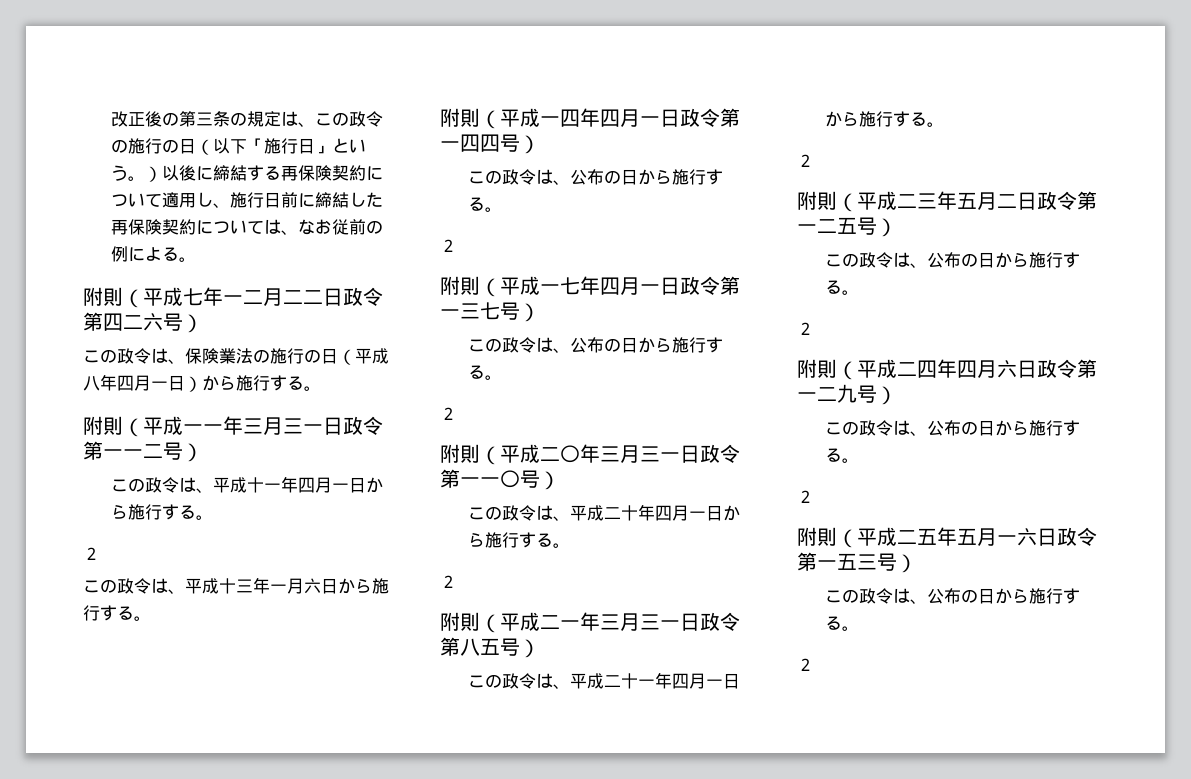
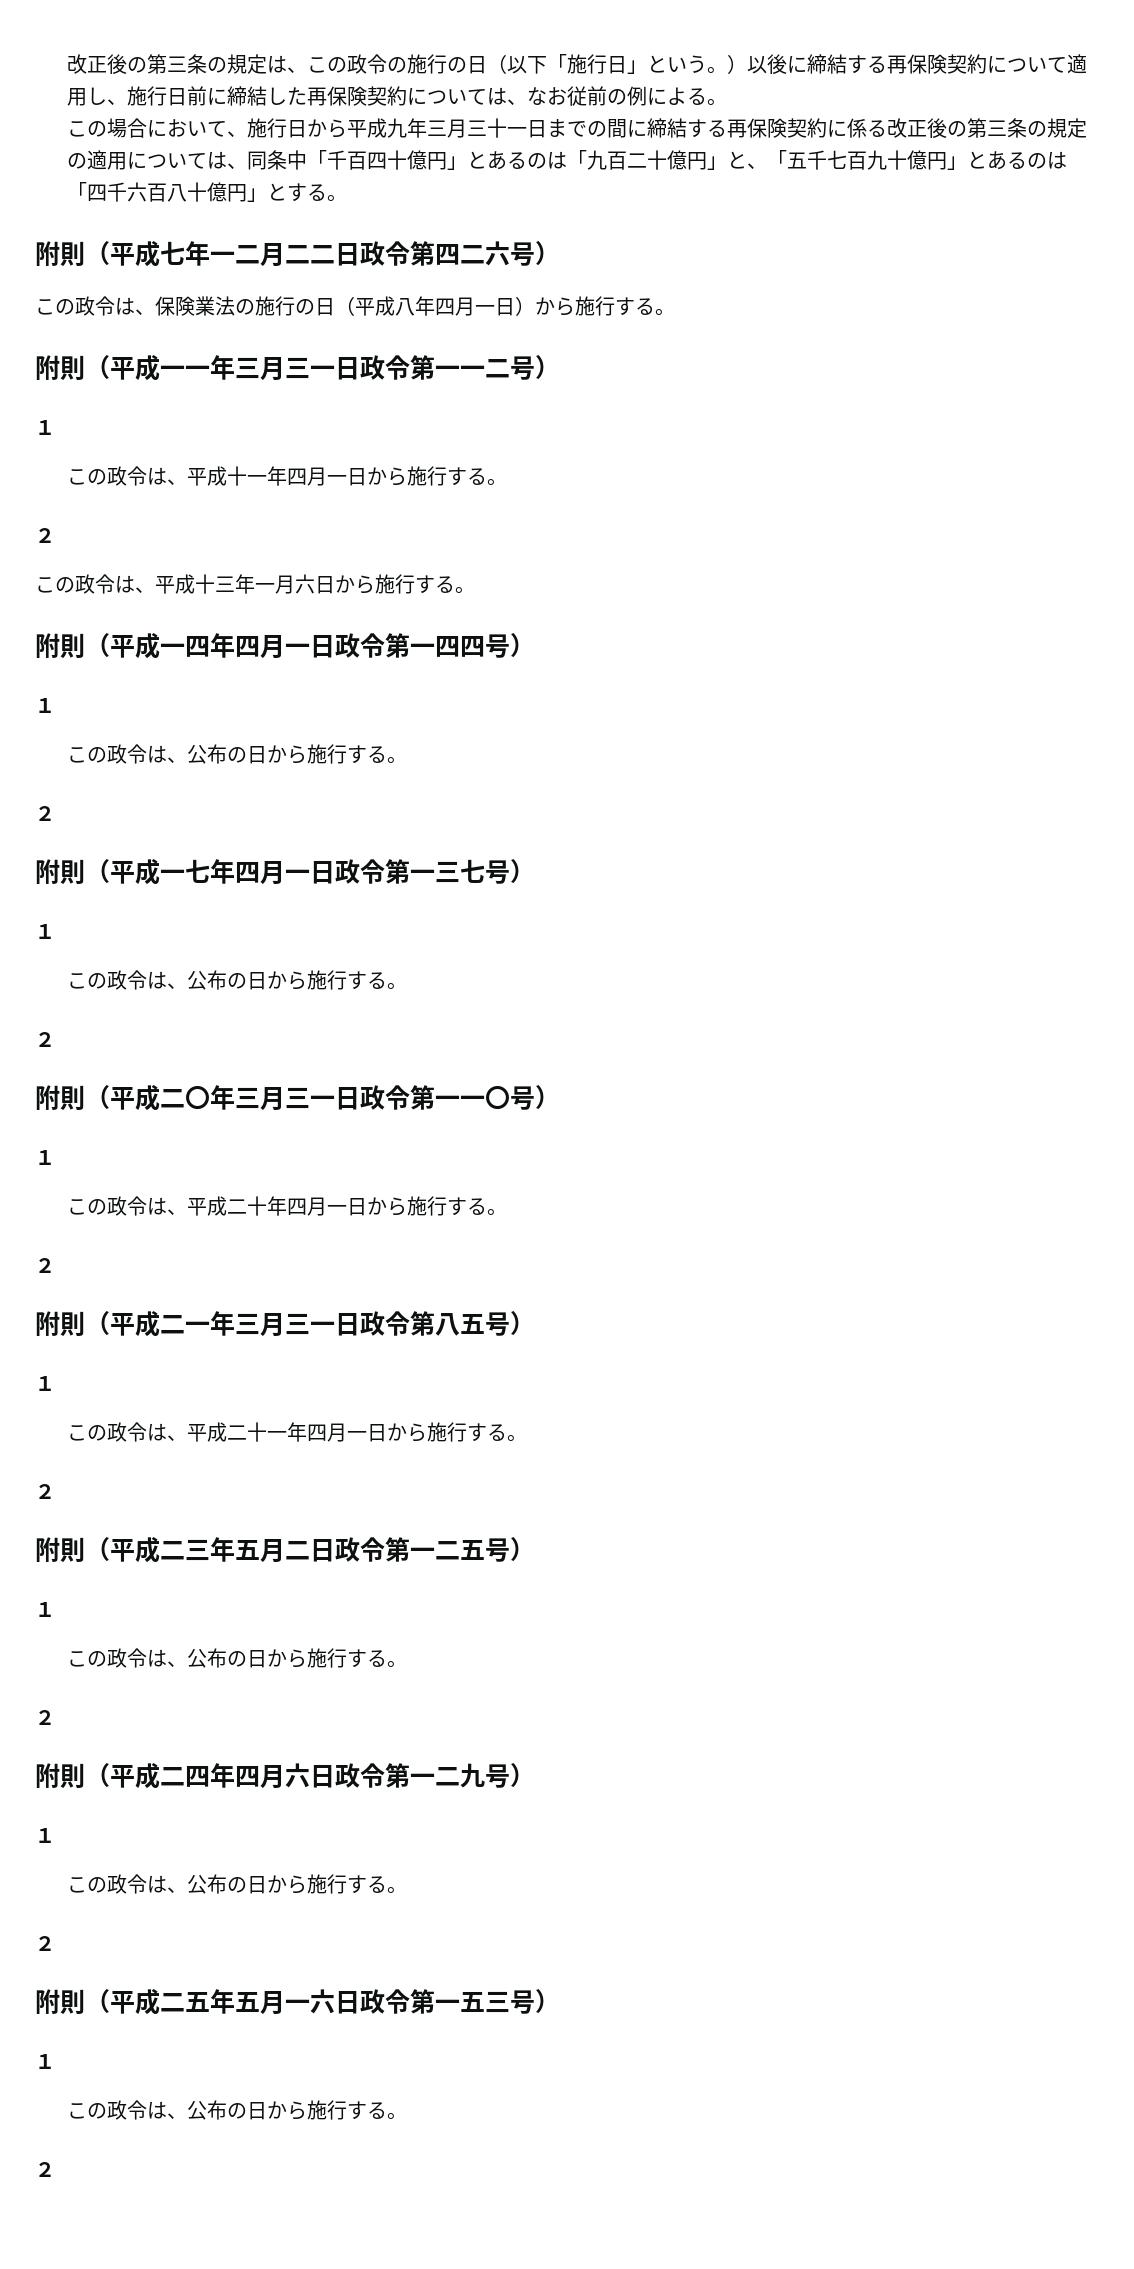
(197, 259) none -> [66,118,1087,138] [66,150,1067,170] [66,182,347,202] // この場合において、施行日から平成九年三月三十一日までの間に締結する再保険契約に係る改正後の第三条の規定の適用については、同条中「千百四十億円」とあるのは「九百二十億円」と、「五千七百九十億円」とあるのは「四千六百八十億円」とする。
(203, 452) none -> [35,420,55,435] // １
(540, 144) none -> [35,698,55,713] // １
(540, 312) none -> [35,924,55,939] // １
(560, 480) none -> [35,1150,55,1165] // １
(540, 648) none -> [35,1376,55,1391] // １
(897, 227) none -> [35,1602,55,1617] // １
(897, 395) none -> [35,1828,55,1843] // １
(917, 563) none -> [35,2054,55,2069] // １

